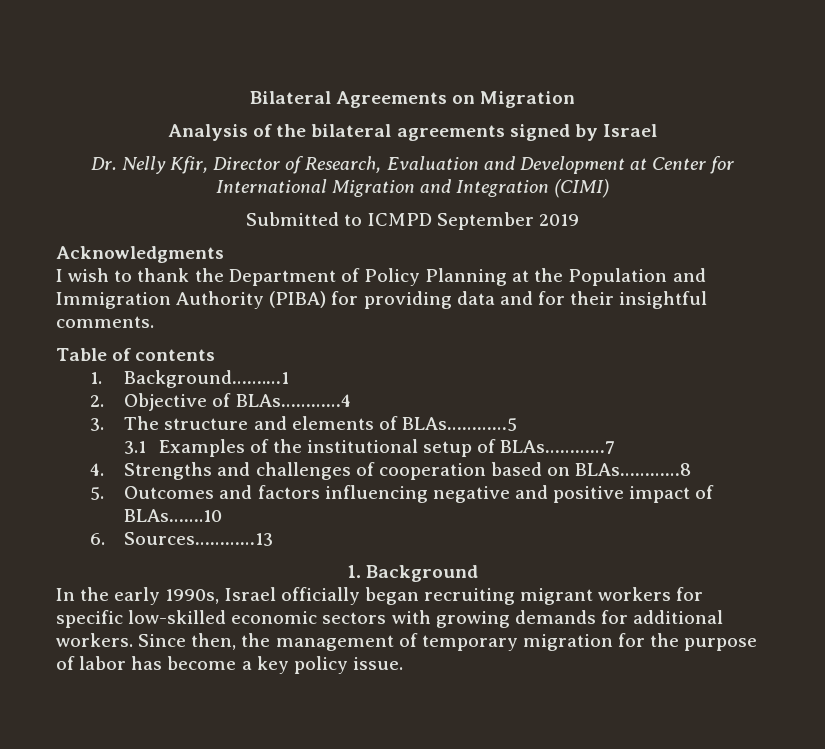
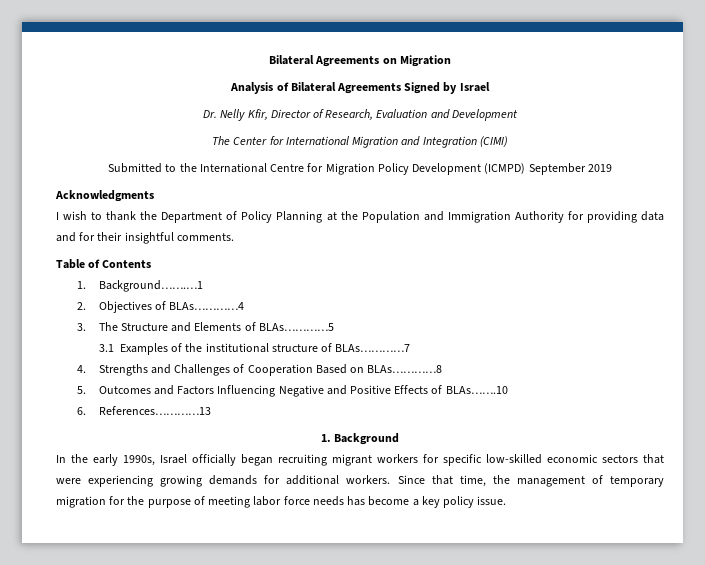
[276,124,570,141] the bilateral agreements signed -> [290,82,441,94] Bilateral Agreements Signed
[629,158,647,170] at -> [212,136,231,145] // The
[367,213,432,226] ICMPD -> [179,163,526,175] the International Centre for Migration Policy Development (ICMPD)
[269,291,327,308] (PIBA) -> (564, 217) none
[135,349,216,361] contents -> [102,260,152,268] Contents
[124,393,208,411] Objective -> [98,301,152,313] Objectives
[164,416,374,430] structure and elements -> [120,322,242,332] Structure and Elements
[423,441,473,457] setup -> [271,344,318,352] structure
[255,462,542,480] challenges of cooperation based -> [174,364,347,376] Challenges of Cooperation Based
[257,485,691,503] factors influencing negative and positive impact -> [177,385,429,397] Factors Influencing Negative and Positive Effects
[124,532,274,546] Sources…………13 -> [98,406,211,415] References…………13
[391,610,431,624] with -> [643,454,664,464] [56,475,154,487] that were experiencing
[191,633,237,650] then, -> [431,475,486,487] that time,
[79,656,127,670] labor -> [208,496,344,508] meeting labor force needs

